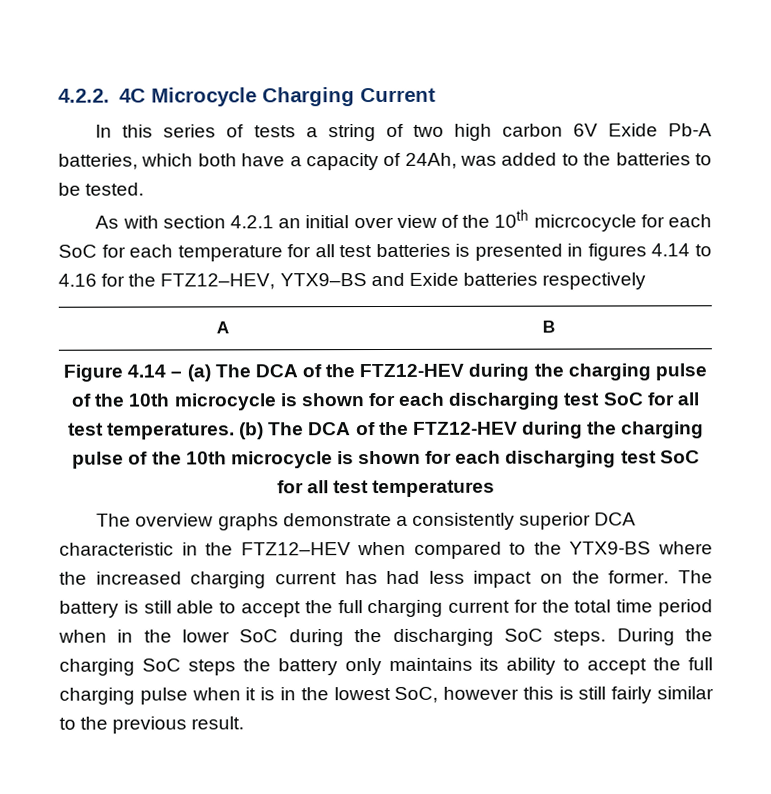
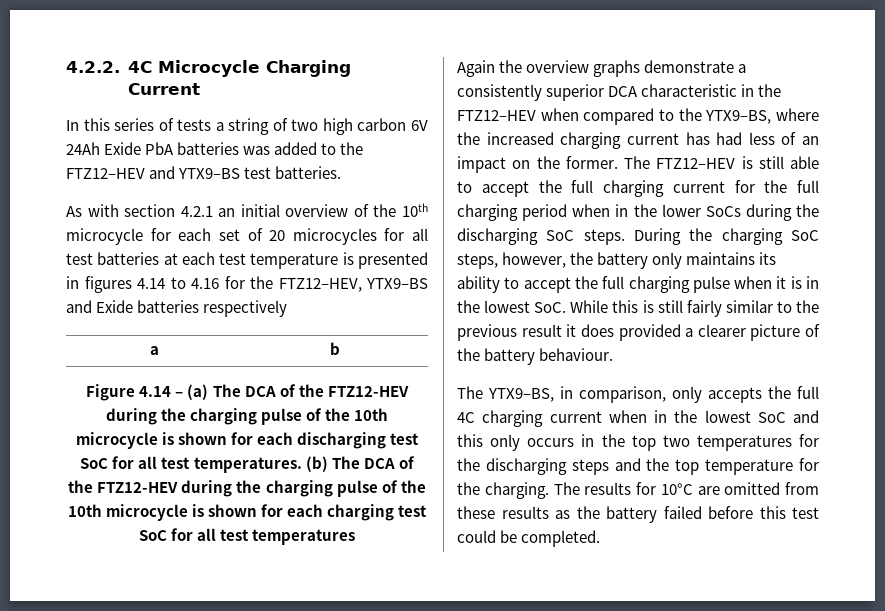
[607,123,712,137] [58,152,712,171] [58,182,145,196] Exide Pb-A batteries, which both have a capacity of 24Ah, was added to the batteries to be tested. -> [66,142,364,155] [66,166,342,179] 24Ah Exide PbA batteries was added to the FTZ12–HEV and YTX9–BS test batteries.
[353,209,712,232] [58,243,451,262] over view of the 10th micrcocycle for each SoC for each temperature for all test batteries -> [285,203,428,217] [66,228,428,245] [66,252,339,269] overview of the 10th microcycle for each set of 20 microcycles for all test batteries at each test temperature
[215,321,229,334] [541,320,555,333] A | B -> [150,346,159,355] [330,342,340,355] a | b
[505,450,617,468] discharging -> [327,504,395,521] charging
[96,513,132,527] The -> [457,60,523,77] Again the
[569,541,652,555] YTX9-BS -> [705,110,772,124] YTX9–BS,
(465, 577) none -> [781,132,819,145] of an
[59,600,119,618] battery -> [656,158,736,169] FTZ12–HEV
[574,599,654,613] total time -> [797,180,819,193] [457,204,518,221] full charging
[239,629,279,643] SoC -> [705,206,741,217] SoCs
[187,659,236,676] steps -> [457,252,567,269] steps, however,
[394,686,520,703] SoC, however -> [534,300,609,313] SoC. While
[191,716,245,730] result. -> [521,324,820,341] [457,348,614,365] [457,386,819,403] [457,410,819,427] [457,434,819,451] [457,458,819,475] [457,482,819,499] [457,506,819,523] [457,530,601,547] result it does provided a clearer picture of the battery behaviour. // The YTX9–BS, in comparison, only accepts the full 4C charging current when in the lowest SoC and this only occurs in the top two temperatures for the discharging steps and the top temperature for the charging. The results for 10°C are omitted from these results as the battery failed before this test could be completed.

